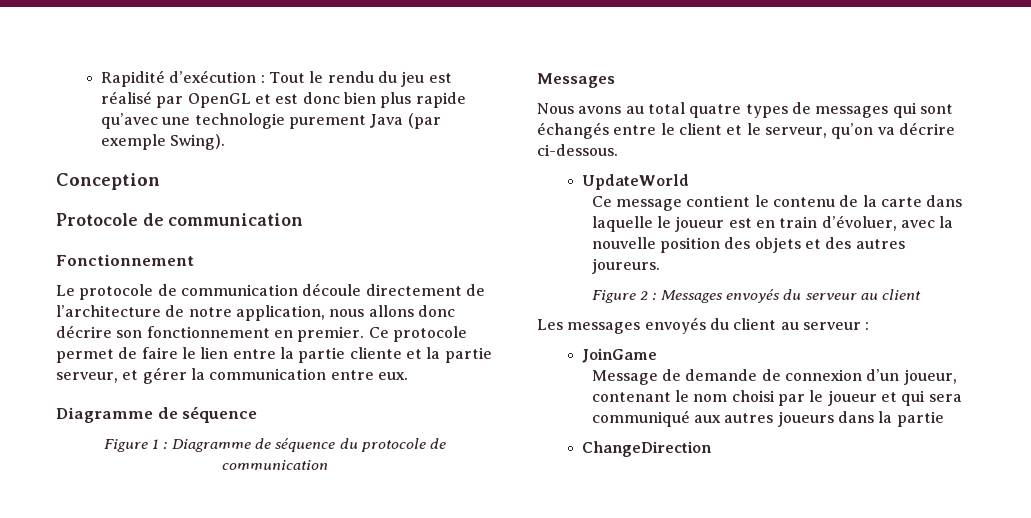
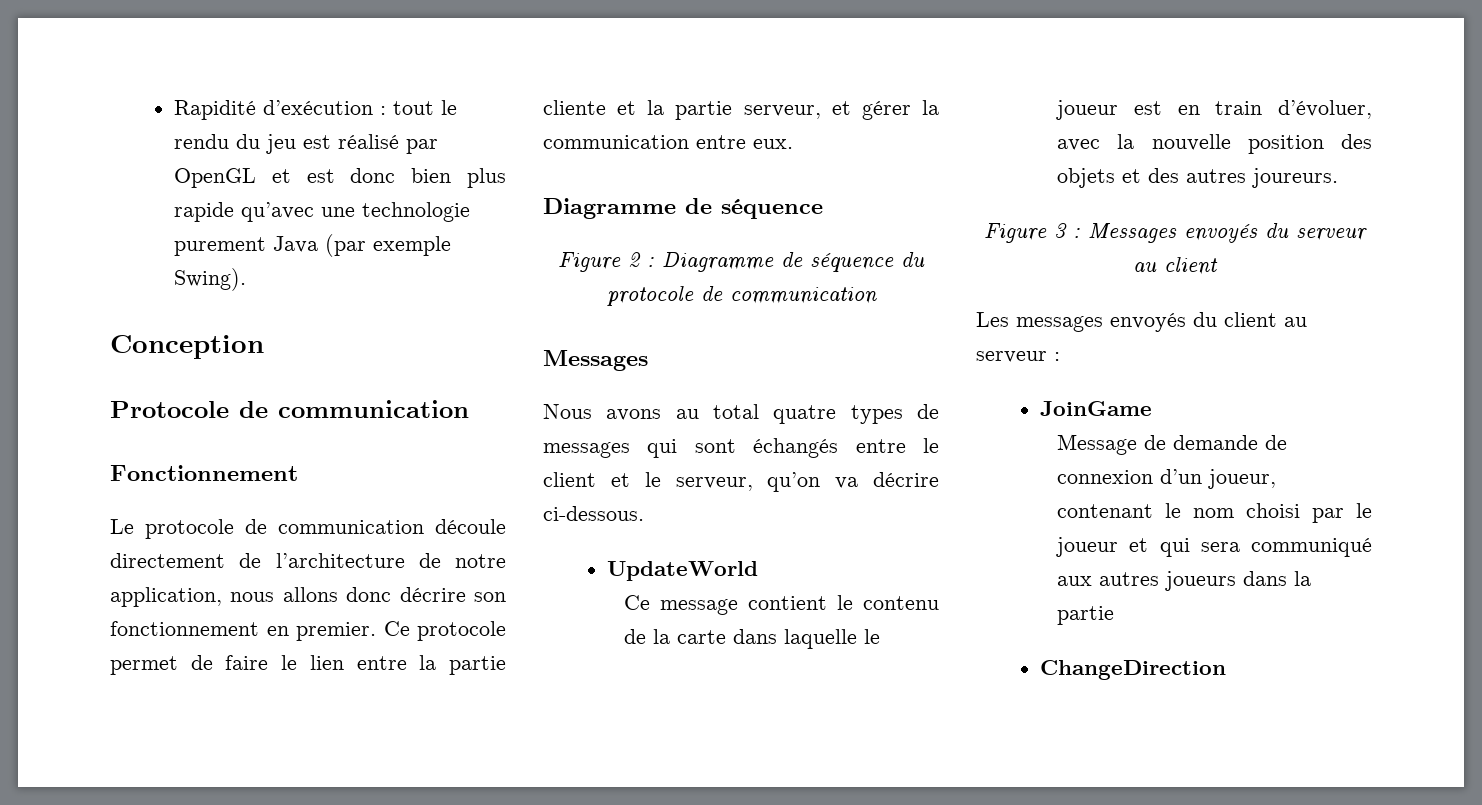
[268,72,305,83] Tout -> [393,101,435,115] tout
[152,439,160,449] 1 -> [628,252,641,267] 2
[640,291,649,300] 2 -> [1053,223,1067,238] 3

